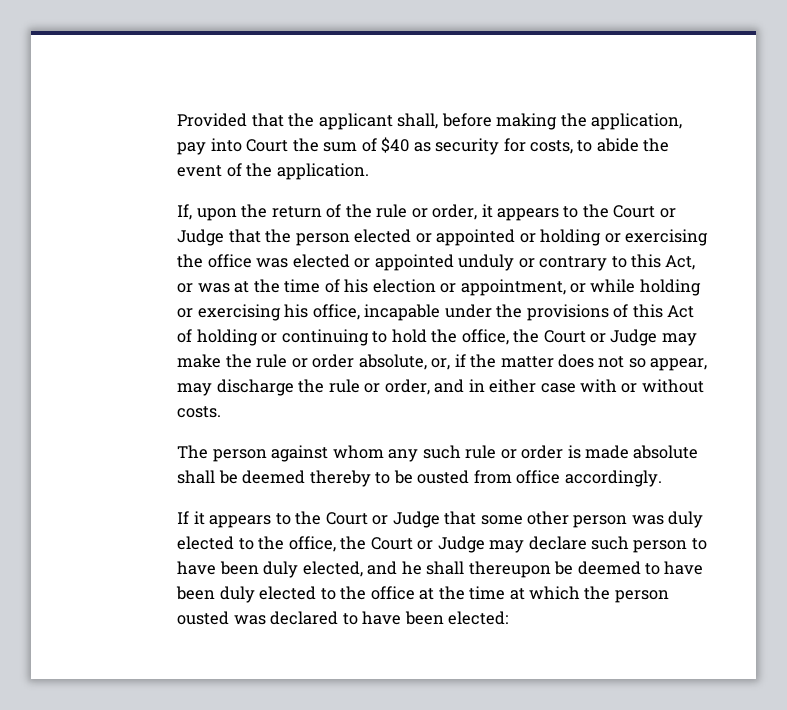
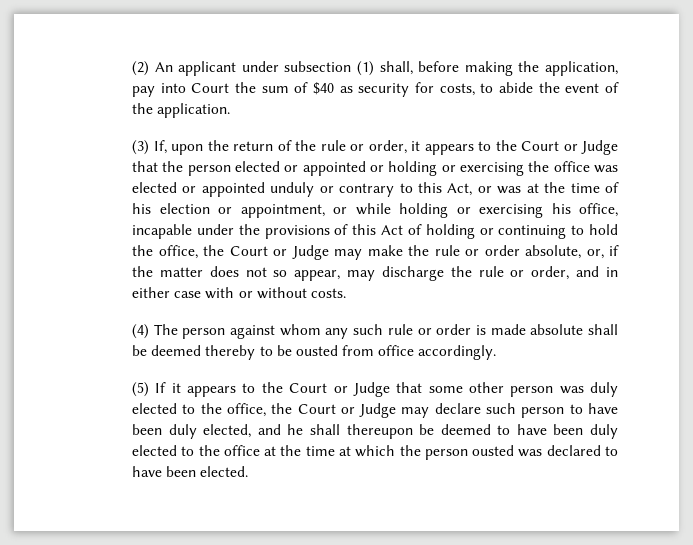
[177,113,393,130] Provided that the applicant -> [132,61,375,76] (2) An applicant under subsection (1)
(369, 171) none -> [132,140,150,155] (3)
(222, 412) none -> [132,324,150,339] (4)
(662, 478) none -> [132,382,150,397] (5)
[448,611,509,625] elected: -> [200,466,249,477] elected.

